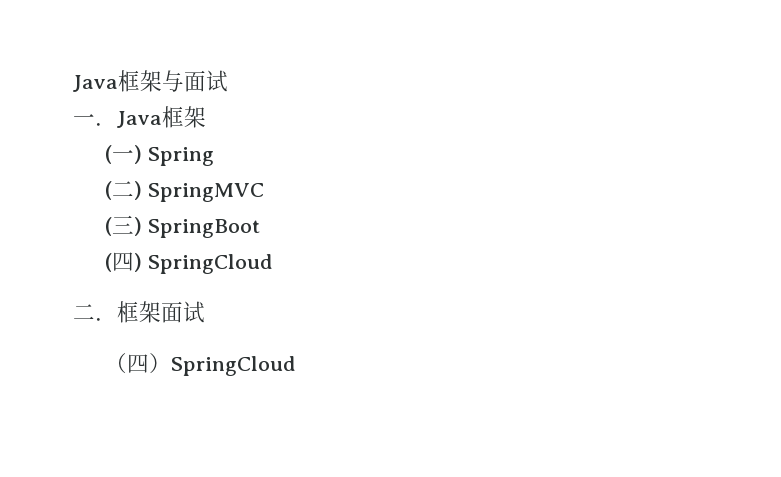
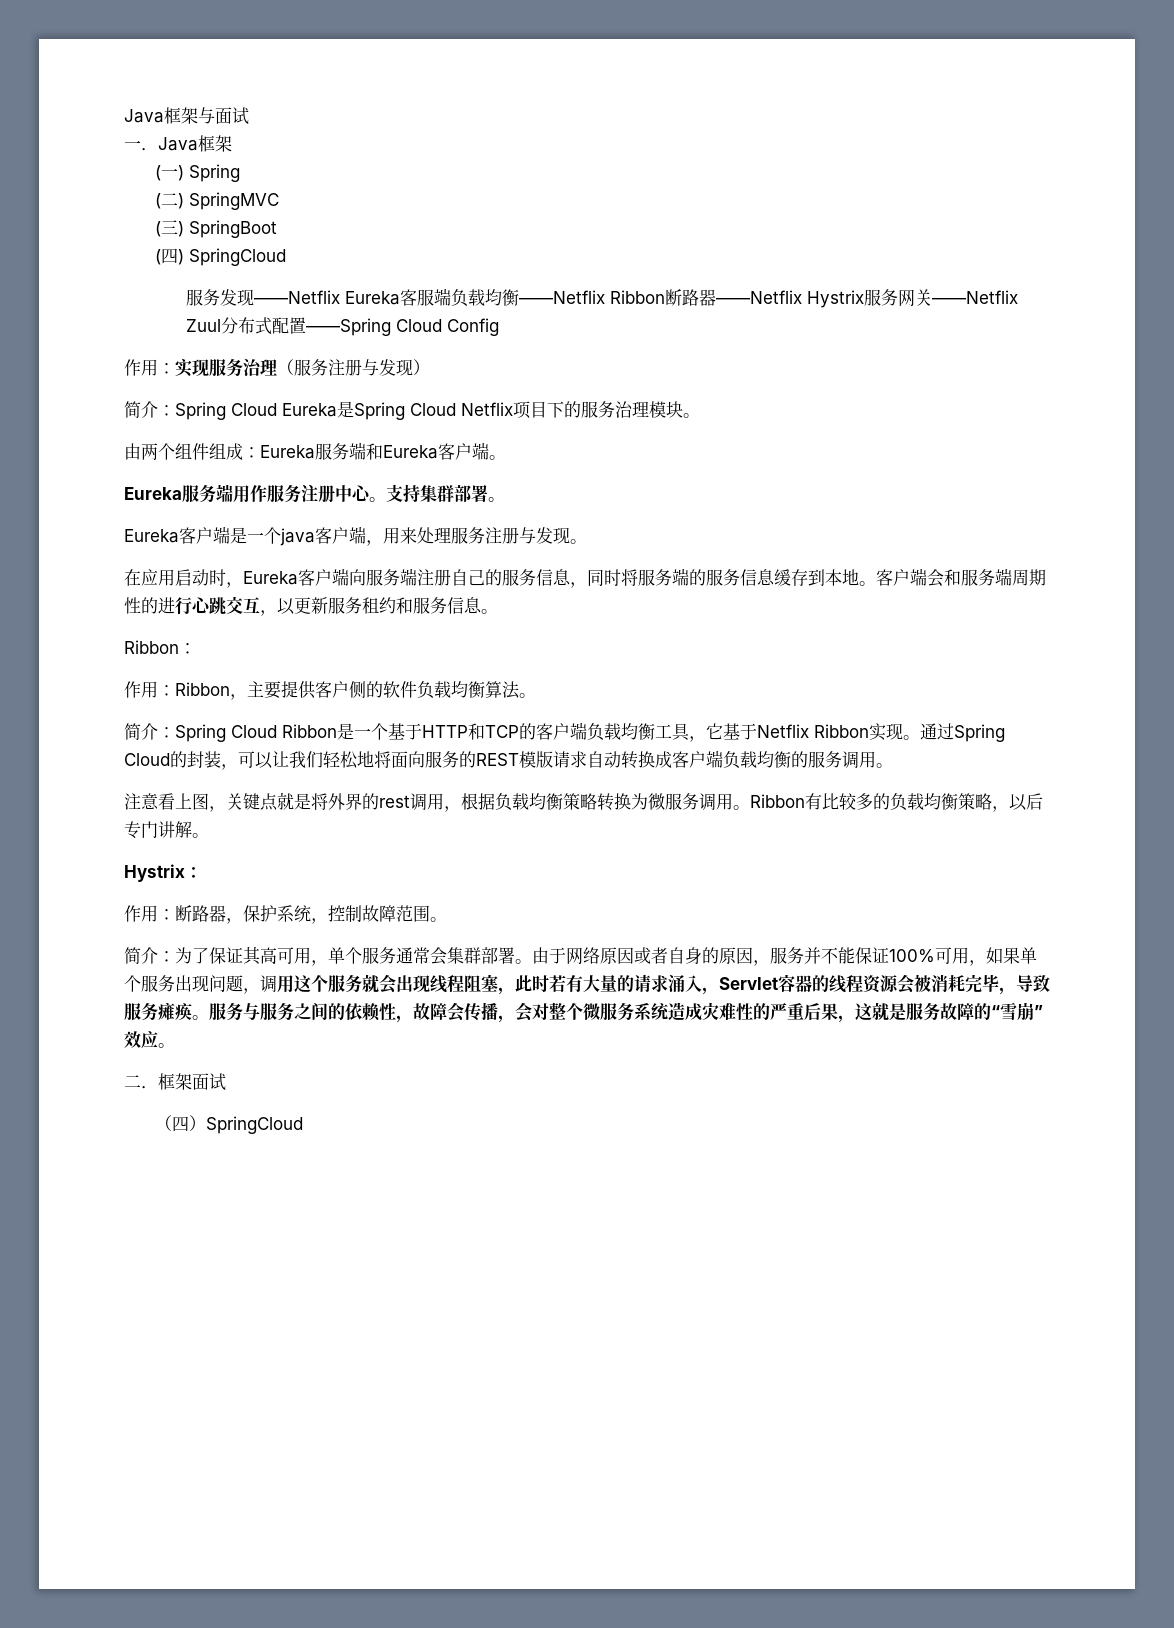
(274, 264) none -> [186,288,1019,308] [186,317,500,336] [124,358,430,377] [124,401,700,420] [124,442,506,460] [124,484,505,503] [124,526,587,546] [124,568,1046,588] [124,596,498,616] [124,640,196,654] [124,681,536,700] [124,722,1005,742] [124,750,893,770] [124,792,1043,812] [124,821,209,839] [124,864,202,882] [124,905,447,924] [124,946,1037,966] [124,974,1050,995] [124,1002,1043,1023] [124,1031,175,1049] // 服务发现——Netflix Eureka客服端负载均衡——Netflix Ribbon断路器——Netflix Hystrix服务网关——Netflix Zuul分布式配置——Spring Cloud Config // 作用：实现服务治理（服务注册与发现） // 简介：Spring Cloud Eureka是Spring Cloud Netflix项目下的服务治理模块。 // 由两个组件组成：Eureka服务端和Eureka客户端。 // Eureka服务端用作服务注册中心。支持集群部署。 // Eureka客户端是一个java客户端，用来处理服务注册与发现。 // 在应用启动时，Eureka客户端向服务端注册自己的服务信息，同时将服务端的服务信息缓存到本地。客户端会和服务端周期性的进行心跳交互，以更新服务租约和服务信息。 // Ribbon： // 作用：Ribbon，主要提供客户侧的软件负载均衡算法。 // 简介：Spring Cloud Ribbon是一个基于HTTP和TCP的客户端负载均衡工具，它基于Netflix Ribbon实现。通过Spring Cloud的封装，可以让我们轻松地将面向服务的REST模版请求自动转换成客户端负载均衡的服务调用。 // 注意看上图，关键点就是将外界的rest调用，根据负载均衡策略转换为微服务调用。Ribbon有比较多的负载均衡策略，以后专门讲解。 // Hystrix： // 作用：断路器，保护系统，控制故障范围。 // 简介：为了保证其高可用，单个服务通常会集群部署。由于网络原因或者自身的原因，服务并不能保证100%可用，如果单个服务出现问题，调用这个服务就会出现线程阻塞，此时若有大量的请求涌入，Servlet容器的线程资源会被消耗完毕，导致服务瘫痪。服务与服务之间的依赖性，故障会传播，会对整个微服务系统造成灾难性的严重后果，这就是服务故障的“雪崩”效应。

